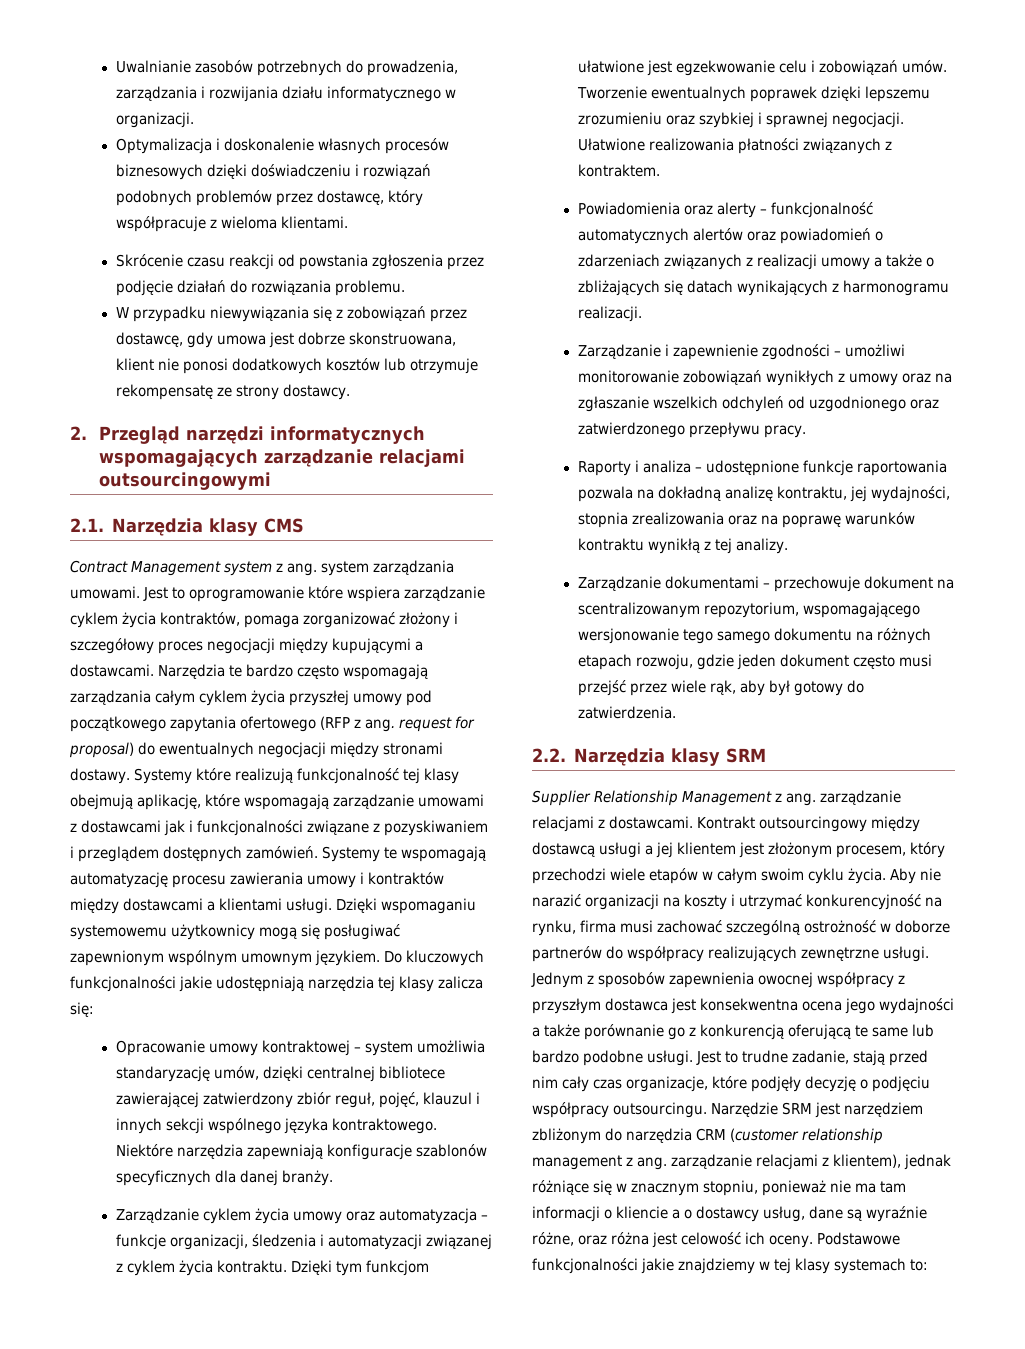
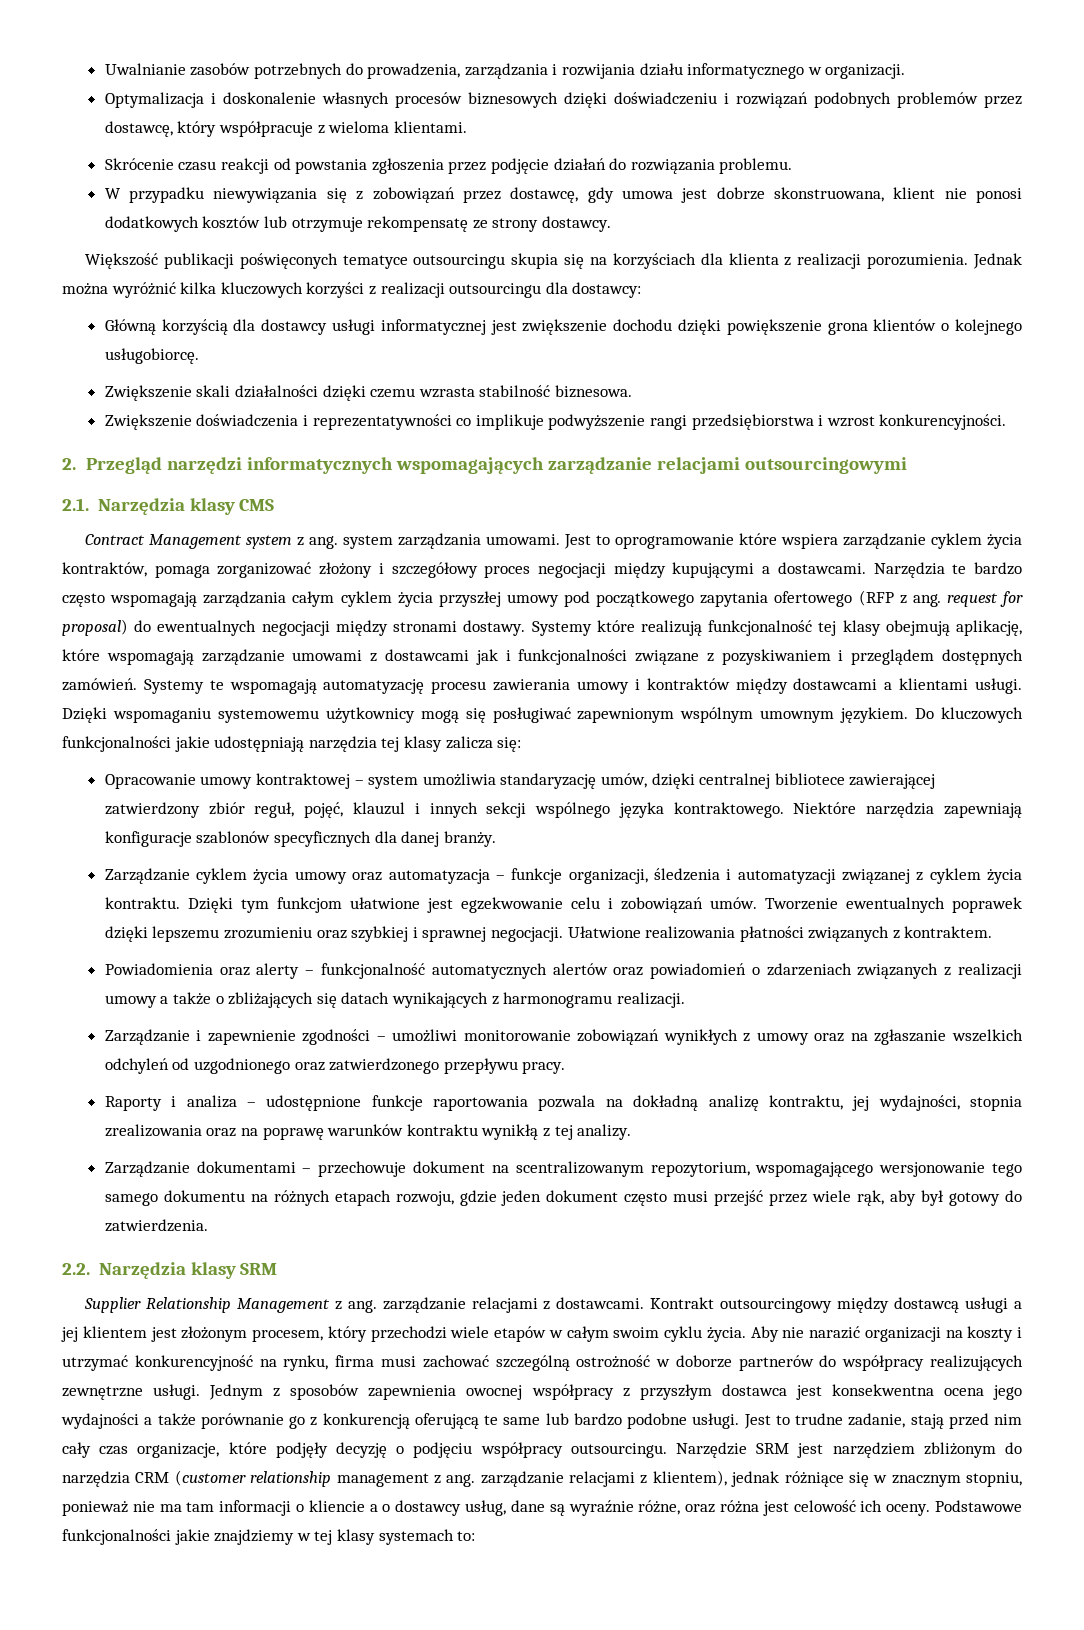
(350, 392) none -> [84,253,1022,269] [62,282,642,298] [104,319,1023,335] [104,348,199,364] [104,385,632,401] [104,414,1007,430] // Większość publikacji poświęconych tematyce outsourcingu skupia się na korzyściach dla klienta z realizacji porozumienia. Jednak można wyróżnić kilka kluczowych korzyści z realizacji outsourcingu dla dostawcy: // Główną korzyścią dla dostawcy usługi informatycznej jest zwiększenie dochodu dzięki powiększenie grona klientów o kolejnego usługobiorcę. // Zwiększenie skali działalności dzięki czemu wzrasta stabilność biznesowa. // Zwiększenie doświadczenia i reprezentatywności co implikuje podwyższenie rangi przedsiębiorstwa i wzrost konkurencyjności.

